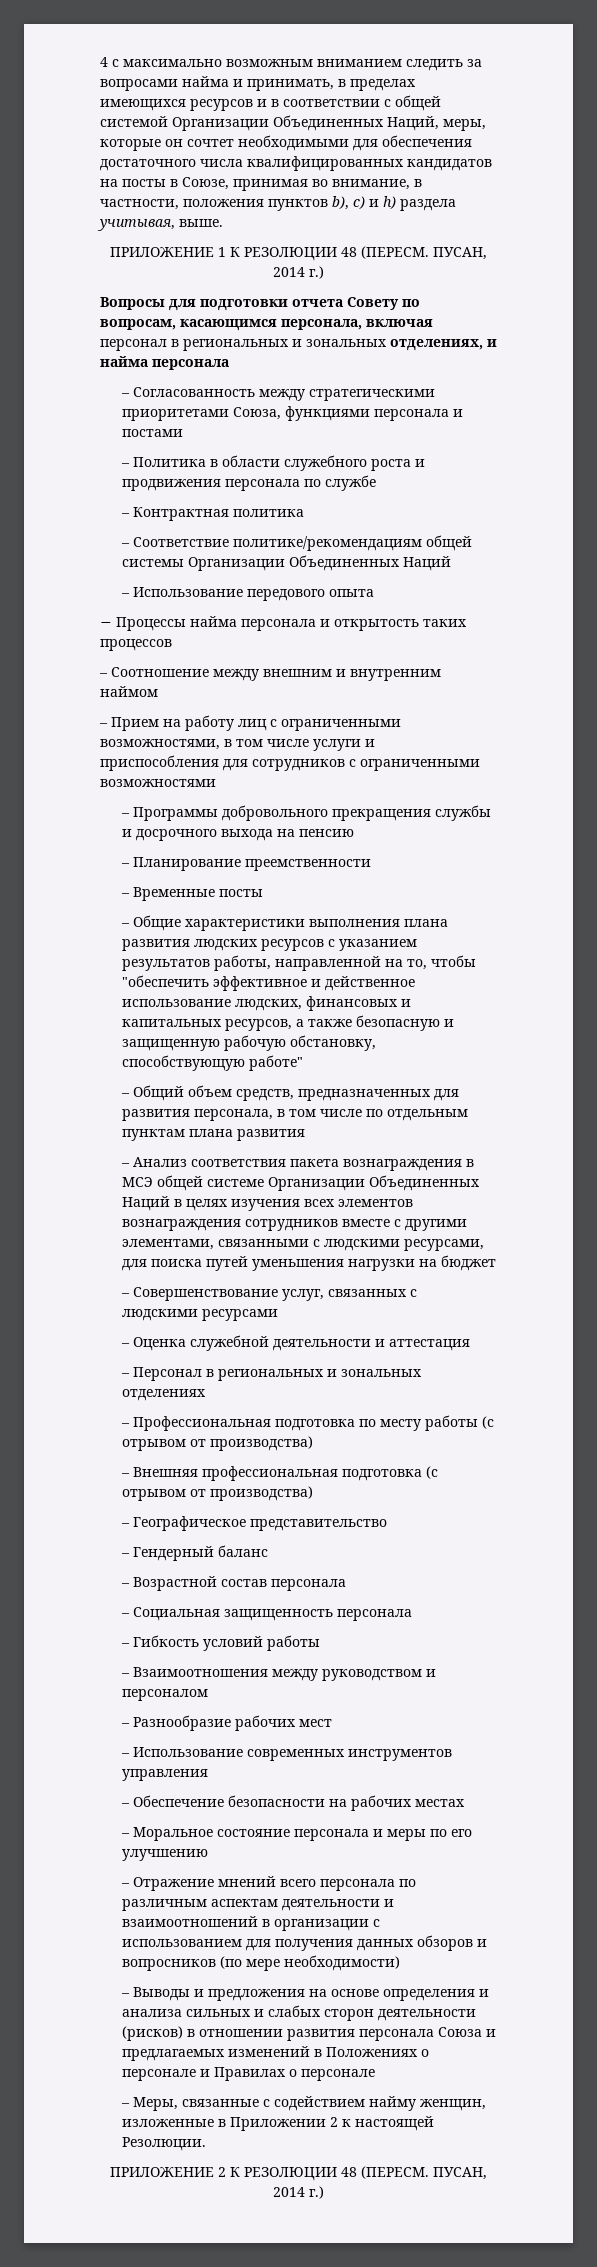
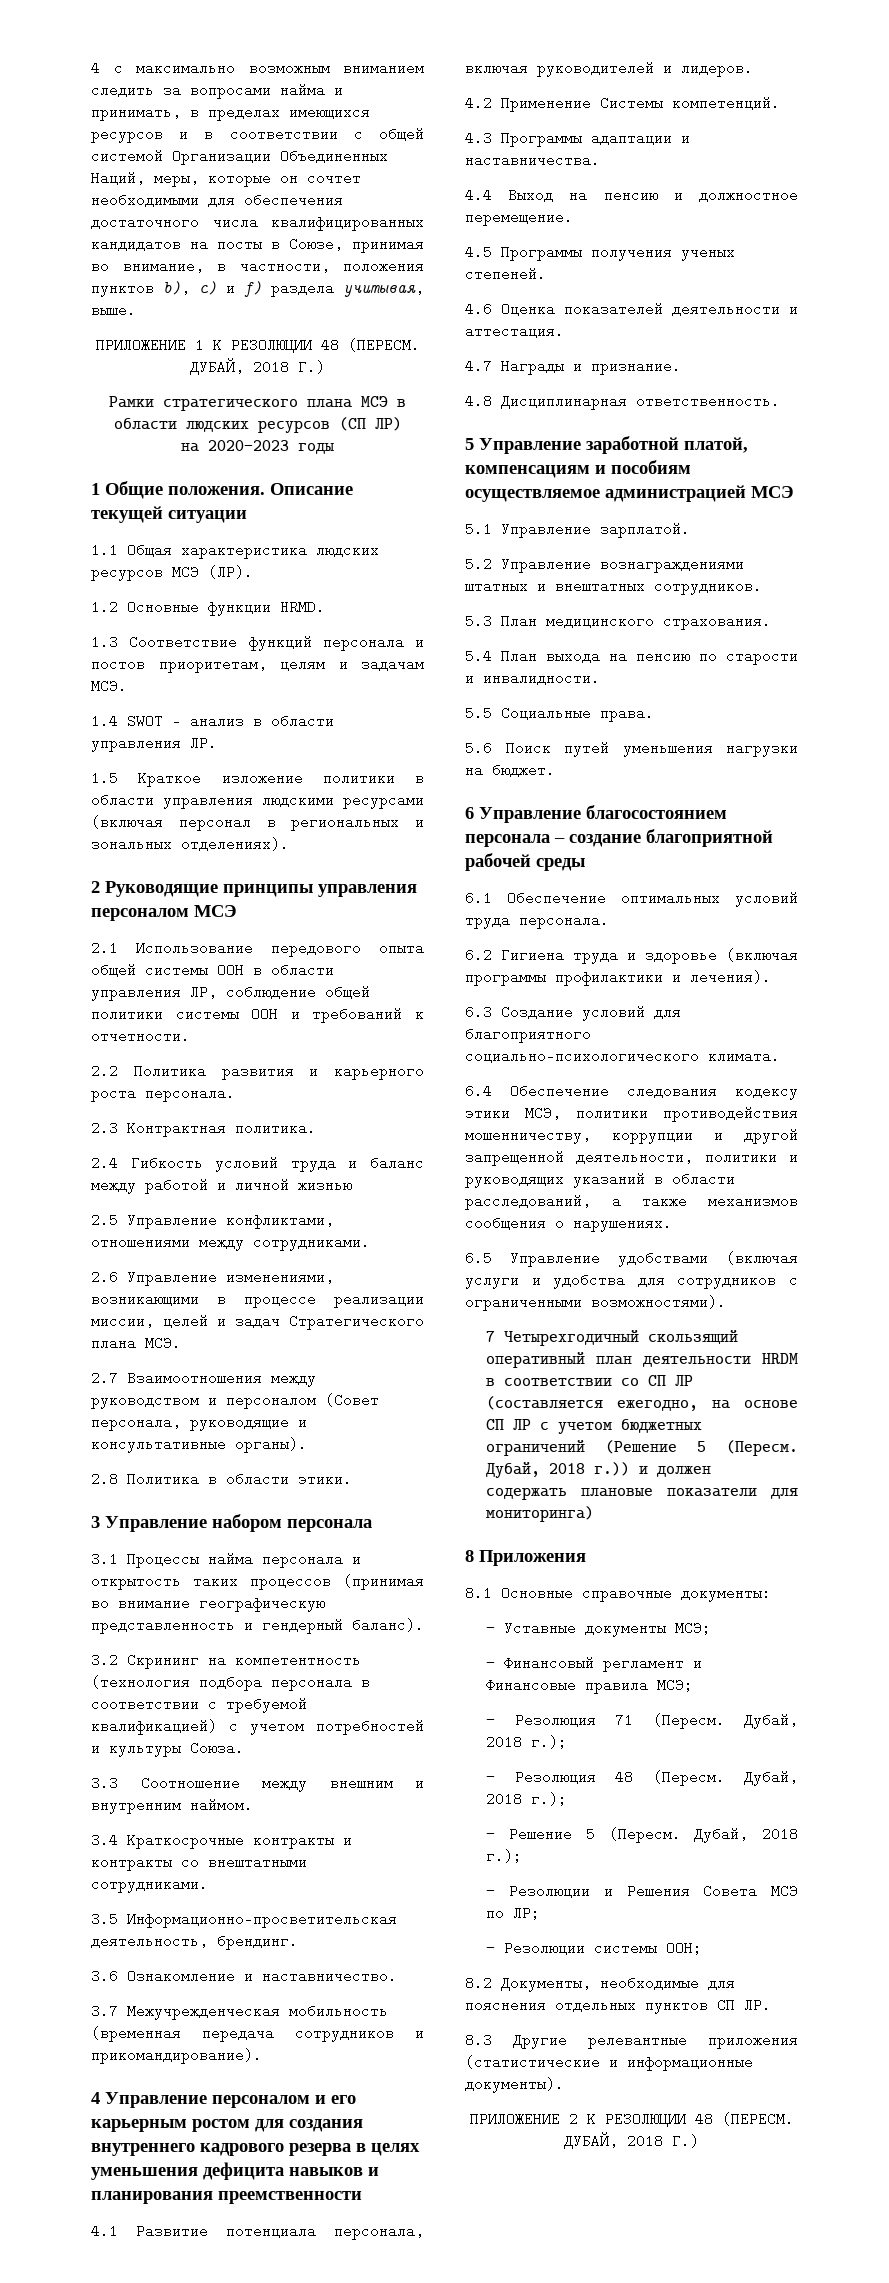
[383,196,396,209] h) -> [244,281,262,297] f)
[433,247,487,260] [273,266,324,279] [100,297,420,311] [100,319,433,331] ПУСАН, 2014 г.) // Вопросы для подготовки отчета Совету по вопросам, касающимся персонала, включая -> [190,358,325,375] [109,396,406,411] [113,417,402,433] [181,440,334,454] [91,481,353,499] [91,506,247,523] [91,541,379,559] [91,563,253,581] [91,598,325,616] [91,633,424,651] [91,655,424,673] [91,677,127,694] [91,712,334,729] [91,734,217,752] [91,769,424,787] [91,791,424,809] [91,813,163,830] ДУБАЙ, 2018 Г.) // Рамки стратегического плана МСЭ в области людских ресурсов (СП ЛР) // на 2020−2023 годы // 1 Общие положения. Описание текущей ситуации // 1.1 Общая характеристика людских ресурсов МСЭ (ЛР). // 1.2 Основные функции HRMD. // 1.3 Соответствие функций персонала и постов приоритетам, целям и задачам МСЭ. // 1.4 SWOT – анализ в области управления ЛР. // 1.5 Краткое изложение политики в области управления людскими ресурсами (включая
[390,339,497,351] [100,356,229,370] [121,387,436,401] [122,406,464,421] [122,429,184,437] [121,455,426,471] [122,475,377,491] [121,507,305,521] [121,535,473,551] [122,555,452,571] [121,587,375,601] [100,622,112,627] отделениях, и найма персонала // – Согласованность между стратегическими приоритетами Союза, функциями персонала и постами // – Политика в области служебного роста и продвижения персонала по службе // – Контрактная политика // – Соответствие политике/рекомендациям общей системы Организации Объединенных Наций // – Использование передового опыта // − -> [181,835,289,852] [91,881,417,897] [91,905,237,921] [91,939,424,957] [91,961,334,978] [91,983,370,1001] [91,1005,424,1023] [91,1027,190,1044] [91,1062,424,1080] [91,1084,235,1102] [91,1119,316,1137] [91,1154,424,1172] [91,1176,352,1194] [91,1211,334,1229] [91,1233,370,1251] [91,1268,334,1286] [91,1290,424,1308] [91,1312,424,1330] [91,1334,181,1351] [91,1369,316,1387] [91,1391,379,1409] [91,1413,307,1431] [91,1435,307,1453] [91,1470,352,1487] [91,1514,372,1532] [91,1552,118,1566] отделениях). // 2 Руководящие принципы управления персоналом МСЭ // 2.1 Использование передового опыта общей системы ООН в области управления ЛР, соблюдение общей политики системы ООН и требований к отчетности. // 2.2 Политика развития и карьерного роста персонала. // 2.3 Контрактная политика. // 2.4 Гибкость условий труда и баланс между работой и личной жизнью // 2.5 Управление конфликтами, отношениями между сотрудниками. // 2.6 Управление изменениями, возникающими в процессе реализации миссии, целей и задач Стратегического плана МСЭ. // 2.7 Взаимоотношения между руководством и персоналом (Совет персонала, руководящие и консультативные органы). // 2.8 Политика в области этики. // 3 Управление набором персонала // 3.1
[99,673,108,677] // – -> [343,1572,424,1590] [91,1594,325,1612] [91,1616,424,1634] [91,1651,361,1669] [91,1673,370,1691] [91,1695,307,1713] [91,1717,424,1735] [91,1739,244,1757] [91,1776,118,1790] (принимая во внимание географическую представленность и гендерный баланс). // 3.2 Скрининг на компетентность (технология подбора персонала в соответствии с требуемой квалификацией) с учетом потребностей и культуры Союза. // 3.3
[100,686,158,697] [99,715,401,731] [100,739,309,750] наймом // – Прием на работу лиц с ограниченными возможностями, в том числе -> [190,1796,253,1813] [91,1831,352,1849] [91,1853,307,1871] [91,1875,208,1893] [91,1910,397,1928] [91,1932,298,1950] [91,1967,397,1984] [91,2002,388,2020] [91,2024,424,2042] [91,2046,262,2064] [91,2092,356,2108] [91,2119,363,2132] [91,2143,420,2156] [91,2162,379,2180] [91,2191,362,2204] [91,2222,424,2240] [465,59,753,77] [465,94,780,112] [465,129,690,147] [465,151,600,168] [465,186,798,203] [465,208,573,226] [465,243,735,261] [465,265,546,282] [465,300,798,317] [465,322,564,339] [465,357,681,375] [465,392,780,410] [465,436,748,454] [465,460,691,478] [465,485,794,502] [465,520,690,538] [465,555,744,573] [465,577,762,595] [465,612,771,630] [465,647,798,665] [465,669,600,686] [465,704,654,722] [465,739,798,757] [465,761,555,778] [465,805,727,823] [465,829,773,847] [465,853,585,871] [465,889,798,907] [465,911,609,929] [465,946,798,964] [465,968,771,986] [465,1003,681,1021] [465,1025,591,1043] [465,1047,780,1064] [465,1082,798,1100] [465,1104,798,1122] [465,1126,798,1144] [465,1148,798,1166] [465,1170,735,1188] [465,1192,798,1210] [465,1214,672,1232] [465,1249,798,1267] наймом. // 3.4 Краткосрочные контракты и контракты со внештатными сотрудниками. // 3.5 Информационно-просветительская деятельность, брендинг. // 3.6 Ознакомление и наставничество. // 3.7 Межучрежденческая мобильность (временная передача сотрудников и прикомандирование). // 4 Управление персоналом и его карьерным ростом для создания внутреннего кадрового резерва в целях уменьшения дефицита навыков и планирования преемственности // 4.1 Развитие потенциала персонала, включая руководителей и лидеров. // 4.2 Применение Системы компетенций. // 4.3 Программы адаптации и наставничества. // 4.4 Выход на пенсию и должностное перемещение. // 4.5 Программы получения ученых степеней. // 4.6 Оценка показателей деятельности и аттестация. // 4.7 Награды и признание. // 4.8 Дисциплинарная ответственность. // 5 Управление заработной платой, компенсациям и пособиям осуществляемое администрацией МСЭ // 5.1 Управление зарплатой. // 5.2 Управление вознаграждениями штатных и внештатных сотрудников. // 5.3 План медицинского страхования. // 5.4 План выхода на пенсию по старости и инвалидности. // 5.5 Социальные права. // 5.6 Поиск путей уменьшения нагрузки на бюджет. // 6 Управление благосостоянием персонала – создание благоприятной рабочей среды // 6.1 Обеспечение оптимальных условий труда персонала. // 6.2 Гигиена труда и здоровье (включая программы профилактики и лечения). // 6.3 Создание условий для благоприятного социально-психологического климата. // 6.4 Обеспечение следования кодексу этики МСЭ, политики противодействия мошенничеству, коррупции и другой запрещенной деятельности, политики и руководящих указаний в области расследований, а также механизмов сообщения о нарушениях. // 6.5 Управление удобствами (включая
[100,755,219,771] приспособления -> [553,1271,626,1289] удобства
[100,779,216,787] [121,805,492,821] [122,829,355,841] [121,857,372,871] [121,887,264,901] [121,915,449,931] [122,939,418,951] [122,955,477,971] [122,975,416,991] [122,996,412,1011] [122,1015,455,1031] [122,1035,377,1051] [122,1055,304,1071] [121,1085,460,1101] [122,1109,469,1121] [122,1129,306,1141] [121,1157,475,1171] [122,1175,481,1191] [122,1196,414,1211] [122,1219,468,1231] [122,1239,485,1251] [122,1255,497,1271] [121,1287,418,1301] [122,1309,279,1321] [121,1335,471,1351] [121,1367,423,1381] [122,1389,207,1401] [121,1415,495,1431] [122,1436,314,1451] [121,1466,439,1481] [122,1486,314,1501] [121,1516,388,1531] [121,1545,269,1561] [121,1576,347,1591] [121,1607,413,1621] [121,1635,321,1651] [121,1667,437,1681] [122,1689,209,1701] [121,1715,333,1731] [121,1747,453,1761] [122,1769,209,1781] [121,1795,466,1811] [121,1827,473,1841] [122,1849,209,1861] [121,1876,417,1891] [122,1899,395,1911] [122,1916,381,1931] [122,1935,488,1951] [122,1955,401,1971] [121,1987,490,2001] [122,2005,477,2021] [122,2026,497,2041] [122,2046,430,2061] [122,2067,376,2081] [121,2096,487,2111] [122,2116,435,2131] [122,2137,207,2151] возможностями // – Программы добровольного прекращения службы и досрочного выхода на пенсию // – Планирование преемственности // – Временные посты // – Общие характеристики выполнения плана развития людских ресурсов с указанием результатов работы, направленной на то, чтобы "обеспечить эффективное и действенное использование людских, финансовых и капитальных ресурсов, а также безопасную и защищенную рабочую обстановку, способствующую работе" // – Общий объем средств, предназначенных для развития персонала, в том числе по отдельным пунктам плана развития // – Анализ соответствия пакета вознаграждения в МСЭ общей системе Организации Объединенных Наций в целях изучения всех элементов вознаграждения сотрудников вместе с другими элементами, связанными с людскими ресурсами, для поиска путей уменьшения нагрузки на бюджет // – Совершенствование услуг, связанных с людскими ресурсами // – Оценка служебной деятельности и аттестация // – Персонал в региональных и зональных отделениях // – Профессиональная подготовка по месту работы (с отрывом от производства) // – Внешняя профессиональная подготовка (с отрывом от производства) // – Географическое представительство // – Гендерный баланс // – Возрастной состав персонала // – Социальная защищенность персонала // – Гибкость условий работы // – Взаимоотношения между руководством и персоналом // – Разнообразие рабочих мест // – Использование современных инструментов управления // – Обеспечение безопасности на рабочих местах // – Моральное состояние персонала и меры по его улучшению // – Отражение мнений всего персонала по различным аспектам деятельности и взаимоотношений в организации с использованием для получения данных обзоров и вопросников (по мере необходимости) // – Выводы и предложения на основе определения и анализа сильных и слабых сторон деятельности (рисков) в отношении развития персонала Союза и предлагаемых изменений в Положениях о персонале и Правилах о персонале // – Меры, связанные с содействием найму женщин, изложенные в Приложении 2 к настоящей Резолюции. -> [591,1293,726,1310] [486,1330,739,1346] [486,1352,798,1368] [486,1375,694,1386] [486,1396,798,1411] [486,1419,703,1434] [486,1440,798,1456] [486,1462,712,1478] [486,1487,798,1500] [486,1506,595,1522] [465,1550,586,1566] [465,1584,771,1602] [486,1619,712,1637] [486,1654,703,1672] [486,1676,694,1694] [486,1711,798,1729] [486,1733,568,1750] [486,1768,798,1786] [486,1790,568,1807] [486,1825,798,1843] [486,1847,523,1864] [486,1882,798,1899] [486,1904,541,1921] [486,1939,703,1956] [465,1974,735,1992] [465,1996,771,2014] [465,2031,798,2049] [465,2053,753,2071] [465,2075,564,2093] возможностями). // 7 Четырехгодичный скользящий оперативный план деятельности HRDM в соответствии со СП ЛР (составляется ежегодно, на основе СП ЛР с учетом бюджетных ограничений (Решение 5 (Пересм. Дубай, 2018 г.)) и должен содержать плановые показатели для мониторинга) // 8 Приложения // 8.1 Основные справочные документы: // − Уставные документы МСЭ; // − Финансовый регламент и Финансовые правила МСЭ; // − Резолюция 71 (Пересм. Дубай, 2018 г.); // − Резолюция 48 (Пересм. Дубай, 2018 г.); // − Решение 5 (Пересм. Дубай, 2018 г.); // − Резолюции и Решения Совета МСЭ по ЛР; // − Резолюции системы ООН; // 8.2 Документы, необходимые для пояснения отдельных пунктов СП ЛР. // 8.3 Другие релевантные приложения (статистические и информационные документы).
[433,2167,487,2180] [273,2186,324,2199] ПУСАН, 2014 г.) -> [564,2132,699,2149] ДУБАЙ, 2018 Г.)

